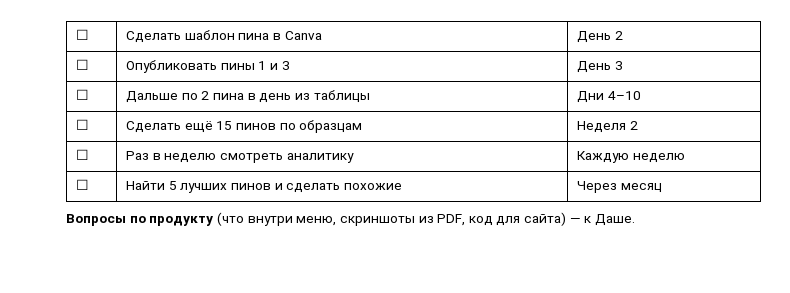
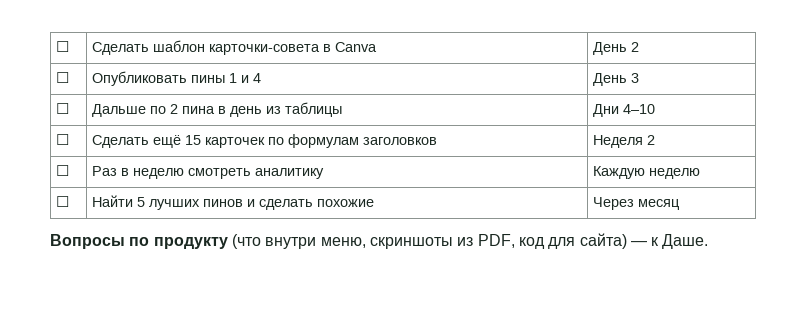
[238,33,270,40] пина -> [209,44,321,55] карточки-совета
[281,61,290,70] 3 -> [253,73,262,83] 4
[236,120,363,133] пинов по образцам -> [205,134,438,148] карточек по формулам заголовков

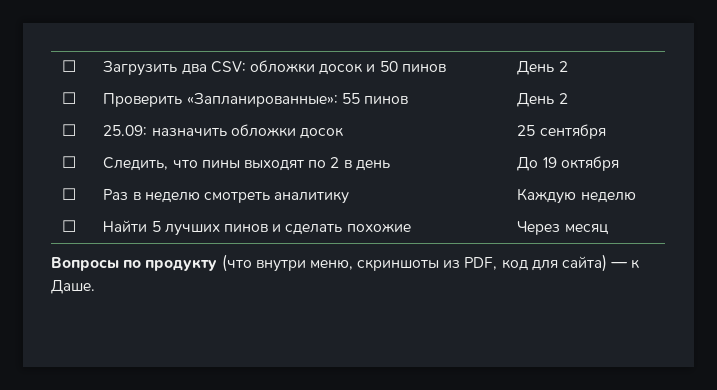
[56,41,70,52] [92,40,378,55] [593,42,640,55] [56,72,70,83] [92,71,262,86] [593,73,640,86] [56,103,70,114] [92,102,343,117] [593,104,656,117] [56,134,70,145] [92,134,438,148] [593,135,656,148] ☐ | Сделать шаблон карточки-совета в Canva | День 2 // ☐ | Опубликовать пины 1 и 4 | День 3 // ☐ | Дальше по 2 пина в день из таблицы | Дни 4–10 // ☐ | Сделать ещё 15 карточек по формулам заголовков | Неделя 2 -> [62,60,77,72] [103,60,446,76] [517,61,568,75] [62,92,77,104] [103,92,409,107] [517,93,568,107] [62,124,77,136] [103,124,345,139] [517,124,606,139] [62,156,77,168] [103,157,390,171] [517,156,619,171] ☐ | Загрузить два CSV: обложки досок и 50 пинов | День 2 // ☐ | Проверить «Запланированные»: 55 пинов | День 2 // ☐ | 25.09: назначить обложки досок | 25 сентября // ☐ | Следить, что пины выходят по 2 в день | До 19 октября

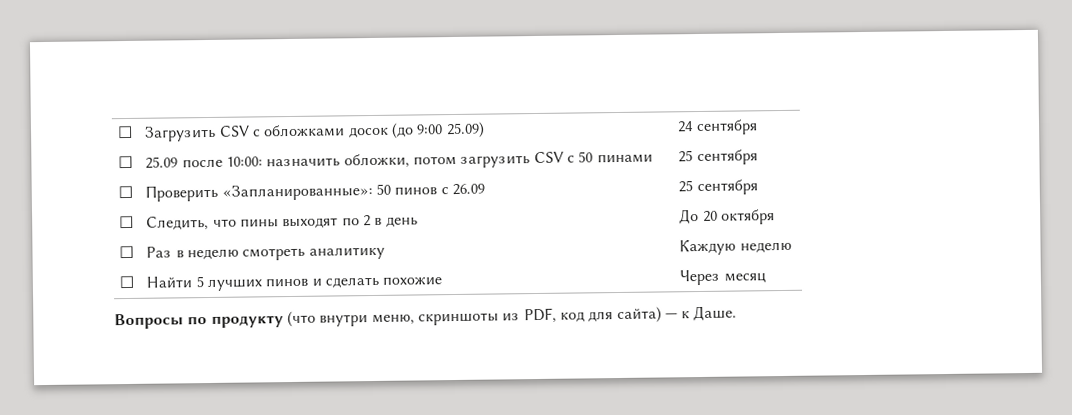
[181,60,446,75] [517,61,568,75] два CSV: обложки досок и 50 пинов | День 2 -> [218,121,485,139] [677,119,758,136] [118,155,134,169] [145,151,653,169] [678,149,758,166] CSV с обложками досок (до 9:00 25.09) | 24 сентября // ☐ | 25.09 после 10:00: назначить обложки, потом загрузить CSV с 50 пинами | 25 сентября
[341,93,409,104] [517,93,568,107] [62,124,77,136] [103,124,345,139] 55 пинов | День 2 // ☐ | 25.09: назначить обложки досок -> [376,183,486,196] 50 пинов с 26.09
[542,157,557,168] 19 -> [702,210,718,222] 20

